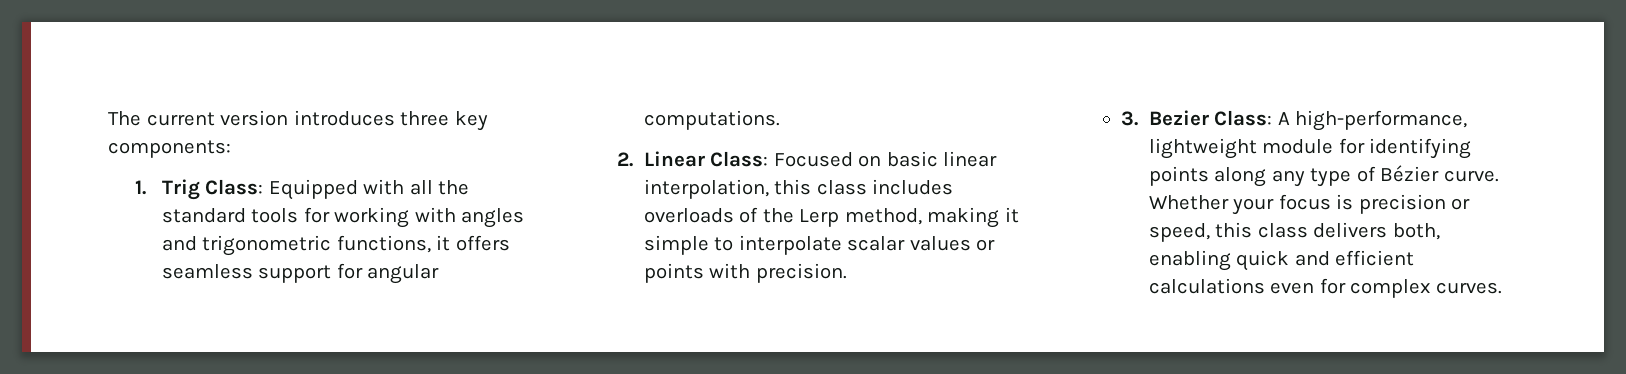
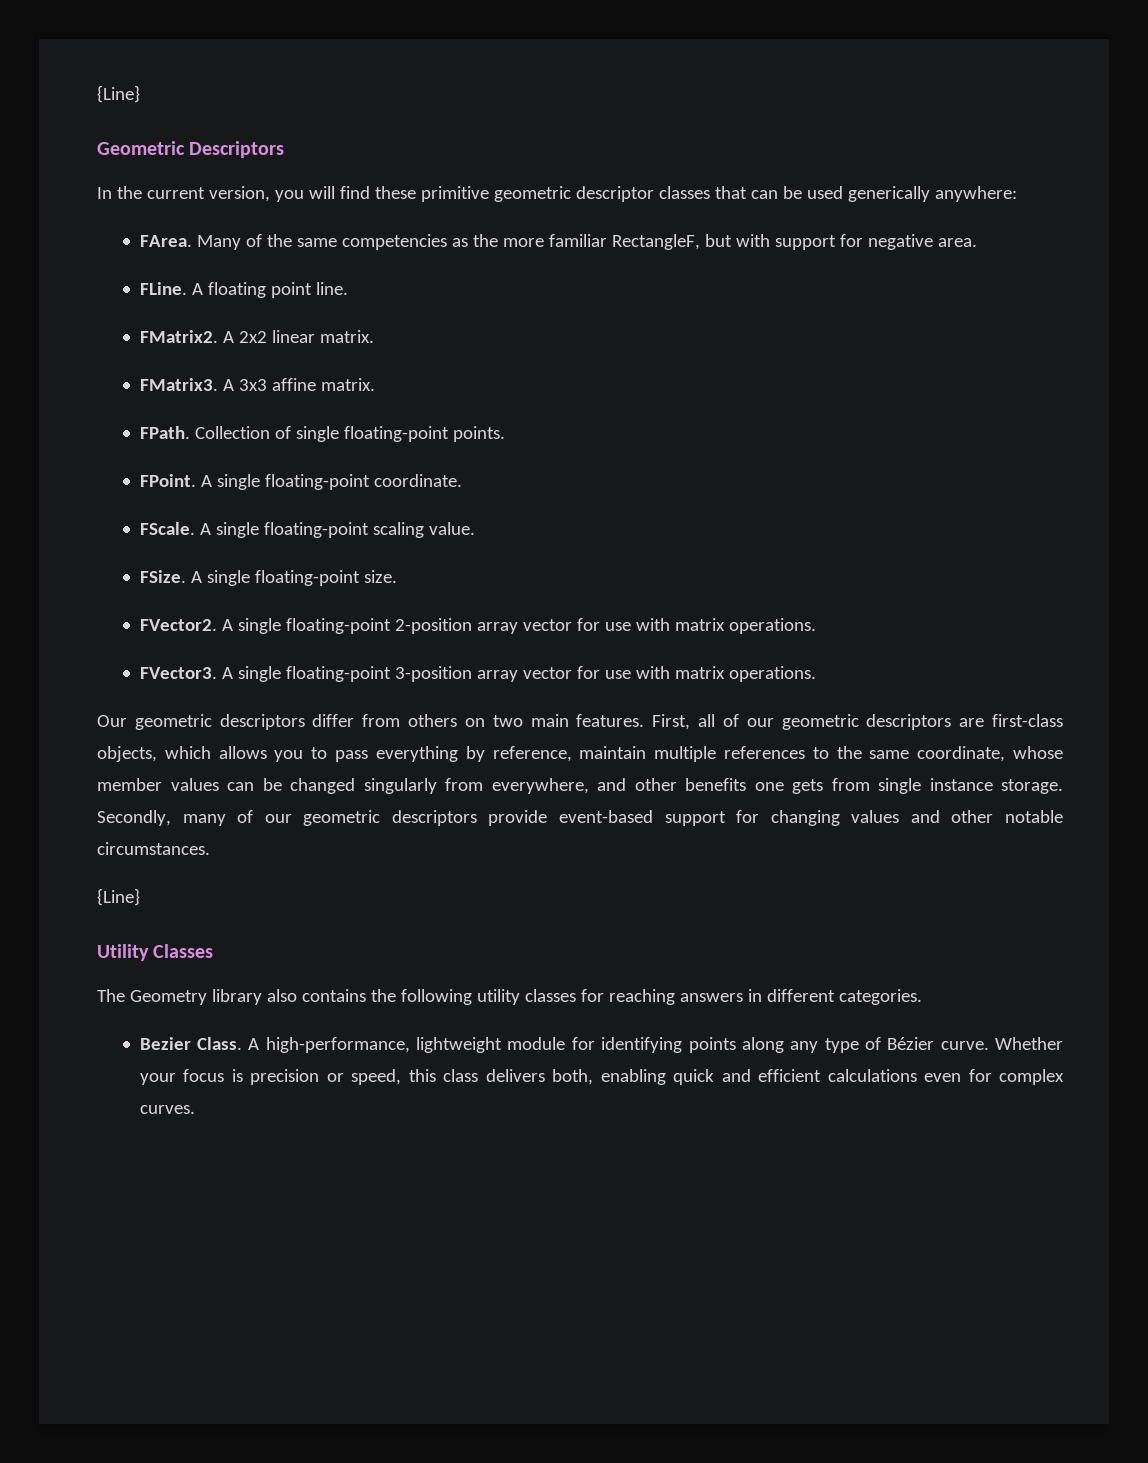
[108,110,488,131] [108,140,231,158] [134,179,470,200] [161,207,525,228] [161,235,510,256] [161,263,440,284] [643,110,780,130] [616,151,998,167] [643,179,954,199] [643,207,1019,228] [643,235,996,255] [643,263,847,283] [1121,110,1273,126] The current version introduces three key components: // 1. Trig Class: Equipped with all the standard tools for working with angles and trigonometric functions, it offers seamless support for angular computations. // 2. Linear Class: Focused on basic linear interpolation, this class includes overloads of the Lerp method, making it simple to interpolate scalar values or points with precision. // 3. Bezier Class: -> [97,85,140,103] [97,141,285,158] [97,186,1017,202] [139,234,977,250] [139,282,348,298] [139,330,374,343] [139,378,375,391] [139,426,505,442] [139,474,462,490] [139,522,475,538] [139,570,397,586] [139,618,816,634] [139,666,816,682] [97,714,1064,730] [97,746,1063,762] [97,778,1063,794] [97,810,1063,826] [97,842,210,855] [97,888,140,906] [97,944,214,961] [97,989,922,1005] [139,1037,243,1050] {Line} // Geometric Descriptors // In the current version, you will find these primitive geometric descriptor classes that can be used generically anywhere: // FArea. Many of the same competencies as the more familiar RectangleF, but with support for negative area. // FLine. A floating point line. // FMatrix2. A 2x2 linear matrix. // FMatrix3. A 3x3 affine matrix. // FPath. Collection of single floating-point points. // FPoint. A single floating-point coordinate. // FScale. A single floating-point scaling value. // FSize. A single floating-point size. // FVector2. A single floating-point 2-position array vector for use with matrix operations. // FVector3. A single floating-point 3-position array vector for use with matrix operations. // Our geometric descriptors differ from others on two main features. First, all of our geometric descriptors are first-class objects, which allows you to pass everything by reference, maintain multiple references to the same coordinate, whose member values can be changed singularly from everywhere, and other benefits one gets from single instance storage. Secondly, many of our geometric descriptors provide event-based support for changing values and other notable circumstances. // {Line} // Utility Classes // The Geometry library also contains the following utility classes for reaching answers in different categories. // Bezier Class.

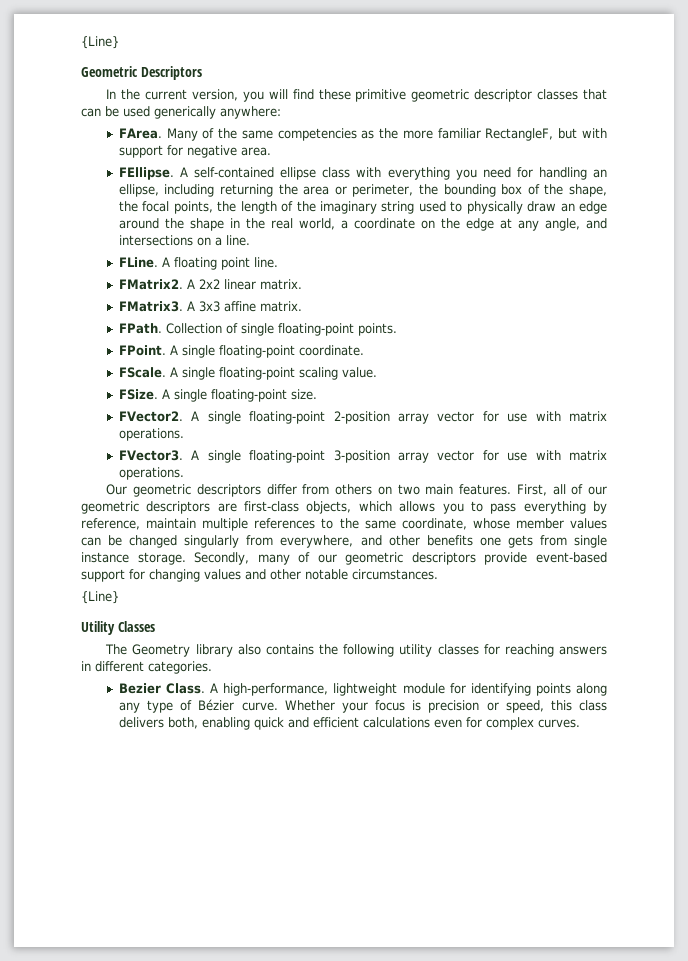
(977, 242) none -> [118,167,608,180] [118,184,608,197] [118,201,607,214] [118,218,608,231] [118,235,250,246] // FEllipse. A self-contained ellipse class with everything you need for handling an ellipse, including returning the area or perimeter, the bounding box of the shape, the focal points, the length of the imaginary string used to physically draw an edge around the shape in the real world, a coordinate on the edge at any angle, and intersections on a line.

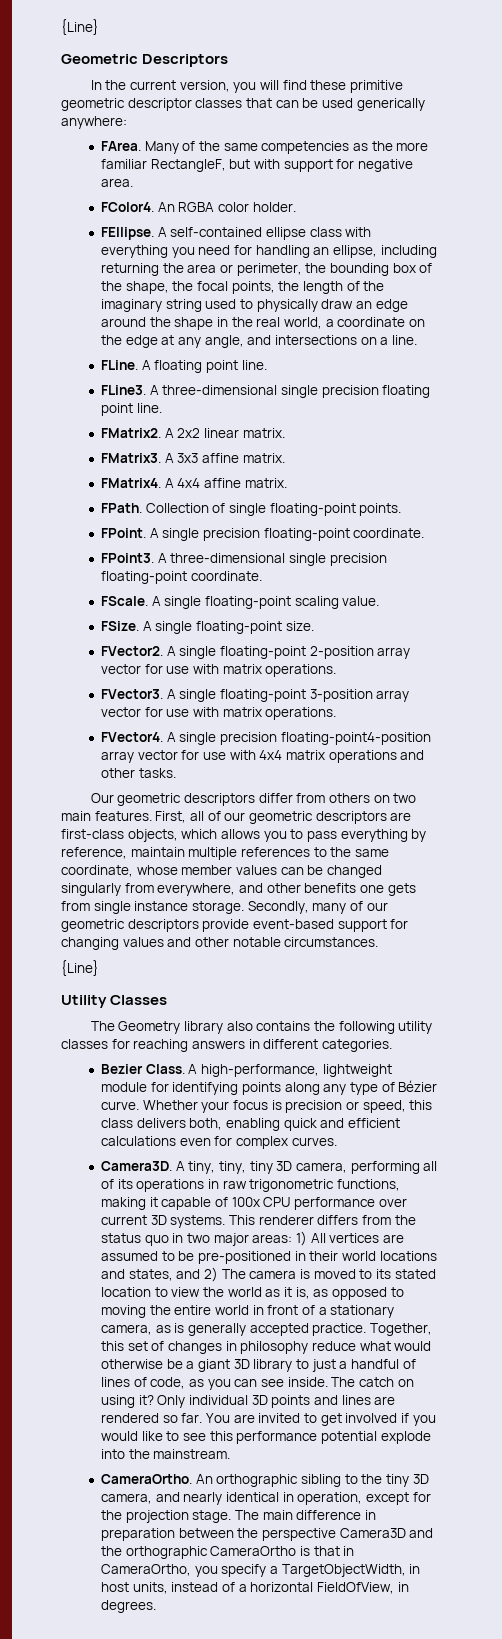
(271, 151) none -> [101,202,296,212] // FColor4. An RGBA color holder.
(278, 262) none -> [101,385,431,398] [101,403,162,416] // FLine3. A three-dimensional single precision floating point line.
(302, 306) none -> [101,478,287,488] // FMatrix4. A 4x4 affine matrix.
(215, 351) none -> [203,528,425,541] [101,553,387,566] precision floating-point coordinate. // FPoint3. A three-dimensional single precision
(184, 473) none -> [101,732,431,745] [101,750,425,763] [101,768,176,778] // FVector4. A single precision floating-point4-position array vector for use with 4x4 matrix operations and other tasks.
(580, 723) none -> [101,1161,438,1174] [101,1179,401,1192] [101,1197,407,1210] [101,1215,416,1228] [101,1231,405,1246] [101,1251,437,1264] [101,1267,436,1282] [101,1287,404,1300] [101,1305,395,1318] [101,1323,433,1336] [101,1341,432,1354] [101,1359,416,1372] [101,1377,414,1390] [101,1395,396,1408] [101,1413,436,1426] [101,1431,431,1444] [101,1449,231,1459] [101,1474,429,1487] [101,1492,431,1505] [101,1510,377,1523] [101,1528,434,1541] [101,1546,355,1559] [101,1564,421,1577] [101,1582,409,1594] [101,1600,157,1613] // Camera3D. A tiny, tiny, tiny 3D camera, performing all of its operations in raw trigonometric functions, making it capable of 100x CPU performance over current 3D systems. This renderer differs from the status quo in two major areas: 1) All vertices are assumed to be pre-positioned in their world locations and states, and 2) The camera is moved to its stated location to view the world as it is, as opposed to moving the entire world in front of a stationary camera, as is generally accepted practice. Together, this set of changes in philosophy reduce what would otherwise be a giant 3D library to just a handful of lines of code, as you can see inside. The catch on using it? Only individual 3D points and lines are rendered so far. You are invited to get involved if you would like to see this performance potential explode into the mainstream. // CameraOrtho. An orthographic sibling to the tiny 3D camera, and nearly identical in operation, except for the projection stage. The main difference in preparation between the perspective Camera3D and the orthographic CameraOrtho is that in CameraOrtho, you specify a TargetObjectWidth, in host units, instead of a horizontal FieldOfView, in degrees.

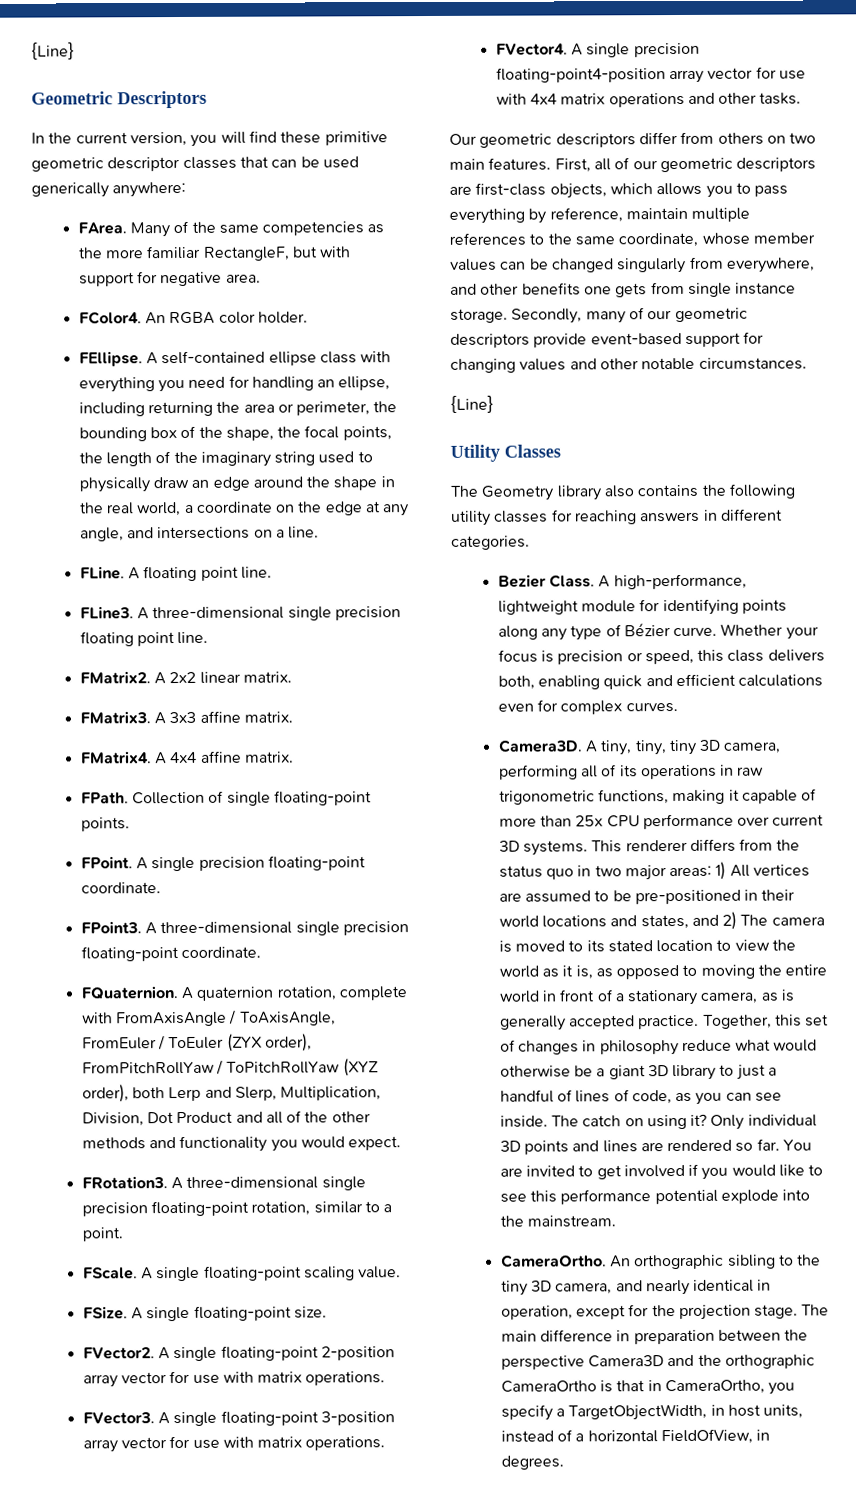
(262, 576) none -> [80,986,408,1001] [81,1009,336,1027] [81,1033,312,1052] [81,1058,379,1077] [81,1084,382,1103] [81,1110,371,1127] [81,1135,402,1153] [81,1176,366,1191] [81,1200,393,1217] [81,1227,123,1242] // FQuaternion. A quaternion rotation, complete with FromAxisAngle / ToAxisAngle, FromEuler / ToEuler (ZYX order), FromPitchRollYaw / ToPitchRollYaw (XYZ order), both Lerp and Slerp, Multiplication, Division, Dot Product and all of the other methods and functionality you would expect. // FRotation3. A three-dimensional single precision floating-point rotation, similar to a point.
[231,1197,260,1207] 100x -> [498,815,604,827] more than 25x

